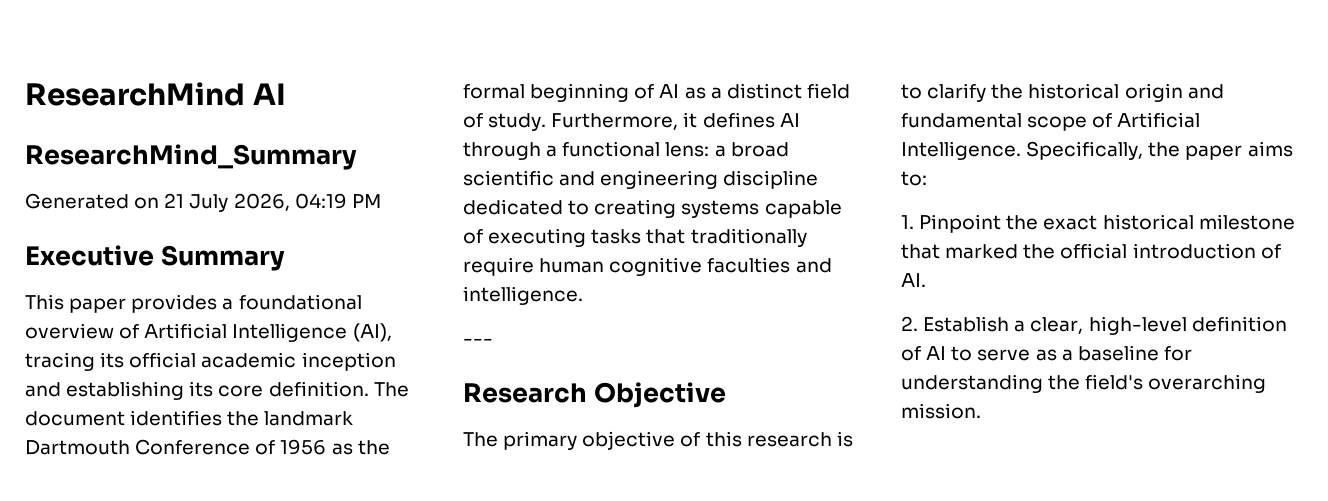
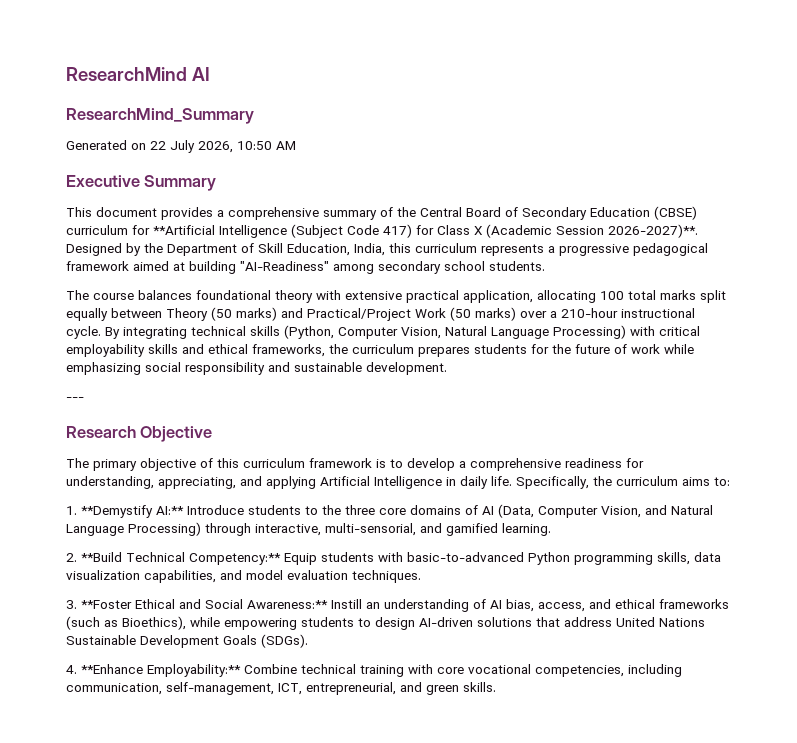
[164,193,185,208] 21 -> [150,141,166,150] 22
[294,193,381,209] 04:19 PM -> [237,141,296,150] 10:50 AM
[69,298,127,313] paper -> [96,207,157,217] document
[238,294,362,310] [25,323,392,342] [25,352,396,371] [25,381,409,400] [25,410,354,426] [25,439,390,455] [463,83,850,102] [463,112,800,131] [463,141,789,160] [463,170,819,189] [463,199,842,218] [463,228,807,247] [463,257,832,276] [463,286,583,305] foundational overview of Artificial Intelligence (AI), tracing its official academic inception and establishing its core definition. The document identifies the landmark Dartmouth Conference of 1956 as the formal beginning of AI as a distinct field of study. Furthermore, it defines AI through a functional lens: a broad scientific and engineering discipline dedicated to creating systems capable of executing tasks that traditionally require human cognitive faculties and intelligence. -> [228,206,697,220] [66,224,698,238] [66,243,708,256] [66,261,545,274] [66,290,726,303] [66,307,695,321] [66,325,700,339] [66,344,694,357] [66,362,447,375] comprehensive summary of the Central Board of Secondary Education (CBSE) curriculum for **Artificial Intelligence (Subject Code 417) for Class X (Academic Session 2026-2027)**. Designed by the Department of Skill Education, India, this curriculum represents a progressive pedagogical framework aimed at building "AI-Readiness" among secondary school students. // The course balances foundational theory with extensive practical application, allocating 100 total marks split equally between Theory (50 marks) and Practical/Project Work (50 marks) over a 210-hour instructional cycle. By integrating technical skills (Python, Computer Vision, Natural Language Processing) with critical employability skills and ethical frameworks, the curriculum prepares students for the future of work while emphasizing social responsibility and sustainable development.
[746,431,853,447] [901,83,1224,102] [901,112,1201,131] [901,141,1021,160] research is to clarify the historical origin and fundamental scope of Artificial Intelligence. -> [243,458,644,471] [66,476,512,489] curriculum framework is to develop a comprehensive readiness for understanding, appreciating, and applying Artificial Intelligence in daily life.
[1185,145,1243,160] paper -> [616,476,678,486] curriculum
[919,214,1295,233] [901,243,1281,259] [901,273,926,287] [901,316,1287,335] [901,345,1192,361] [901,374,1267,393] [901,403,981,419] Pinpoint the exact historical milestone that marked the official introduction of AI. // 2. Establish a clear, high-level definition of AI to serve as a baseline for understanding the field's overarching mission. -> [81,504,713,518] [66,522,551,536] [66,552,721,565] [66,570,421,583] [66,599,729,612] [66,616,705,630] [66,634,308,648] [66,664,682,677] [66,682,496,695] **Demystify AI:** Introduce students to the three core domains of AI (Data, Computer Vision, and Natural Language Processing) through interactive, multi-sensorial, and gamified learning. // 2. **Build Technical Competency:** Equip students with basic-to-advanced Python programming skills, data visualization capabilities, and model evaluation techniques. // 3. **Foster Ethical and Social Awareness:** Instill an understanding of AI bias, access, and ethical frameworks (such as Bioethics), while empowering students to design AI-driven solutions that address United Nations Sustainable Development Goals (SDGs). // 4. **Enhance Employability:** Combine technical training with core vocational competencies, including communication, self-management, ICT, entrepreneurial, and green skills.

